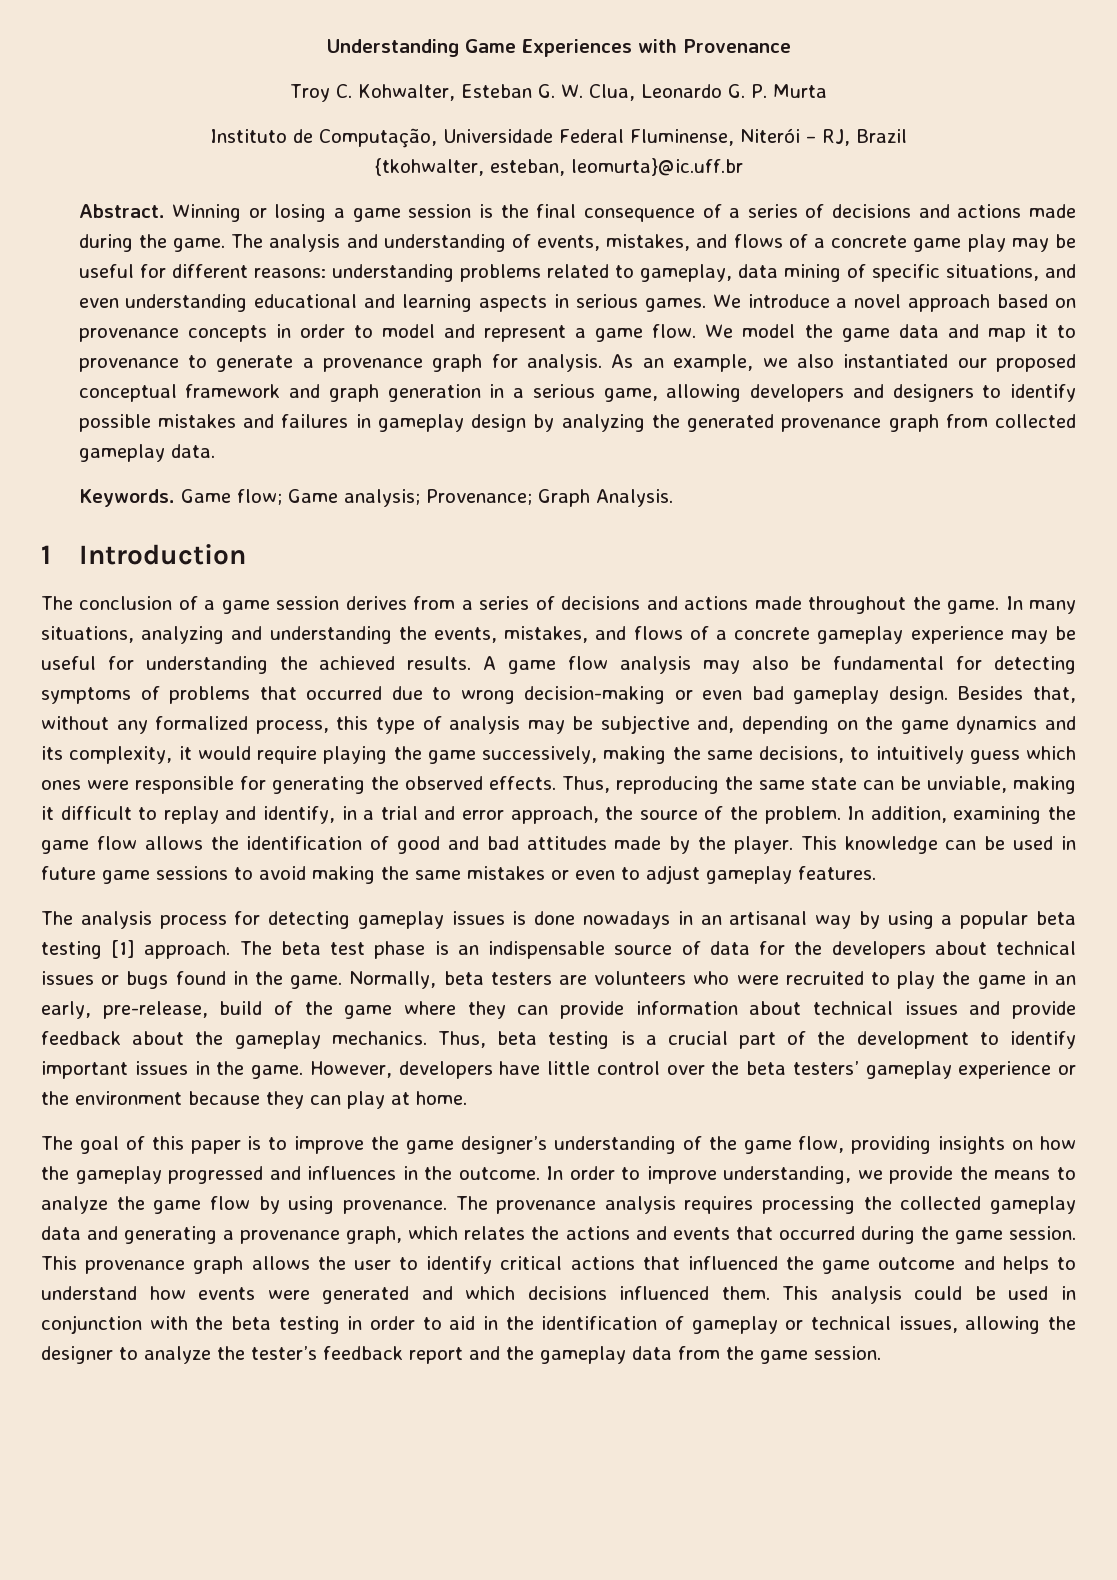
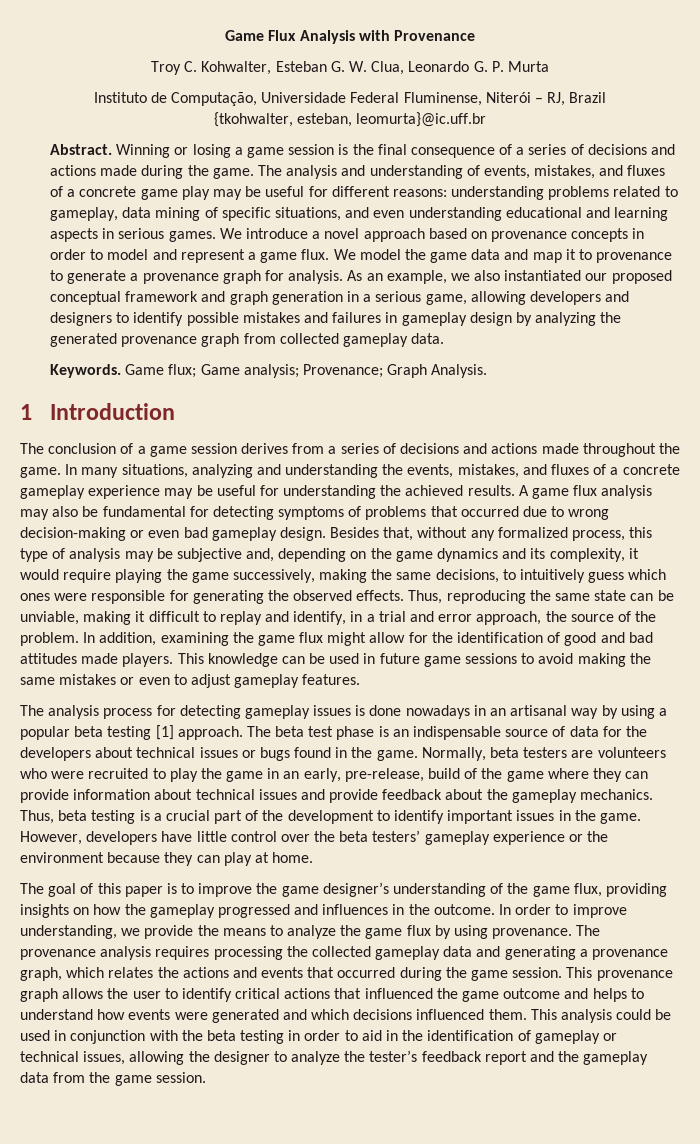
[326,39,632,57] Understanding Game Experiences -> [225,30,355,44] Game Flux Analysis
[733,234,783,248] flows -> [627,165,666,176] fluxes
[652,324,697,338] flow. -> [301,249,330,260] flux.
[236,489,282,505] flow; -> [168,364,197,378] flux;
[633,626,683,640] flows -> [551,464,590,475] fluxes
[567,656,608,670] flow -> [573,485,598,496] flux
[96,836,203,850] flow allows -> [299,632,428,646] flux might allow for
[669,836,793,854] by the player. -> [122,653,174,667] players.
[798,1136,845,1153] flow, -> [573,883,602,897] flux,
[209,1196,250,1210] flow -> [406,925,431,936] flux

